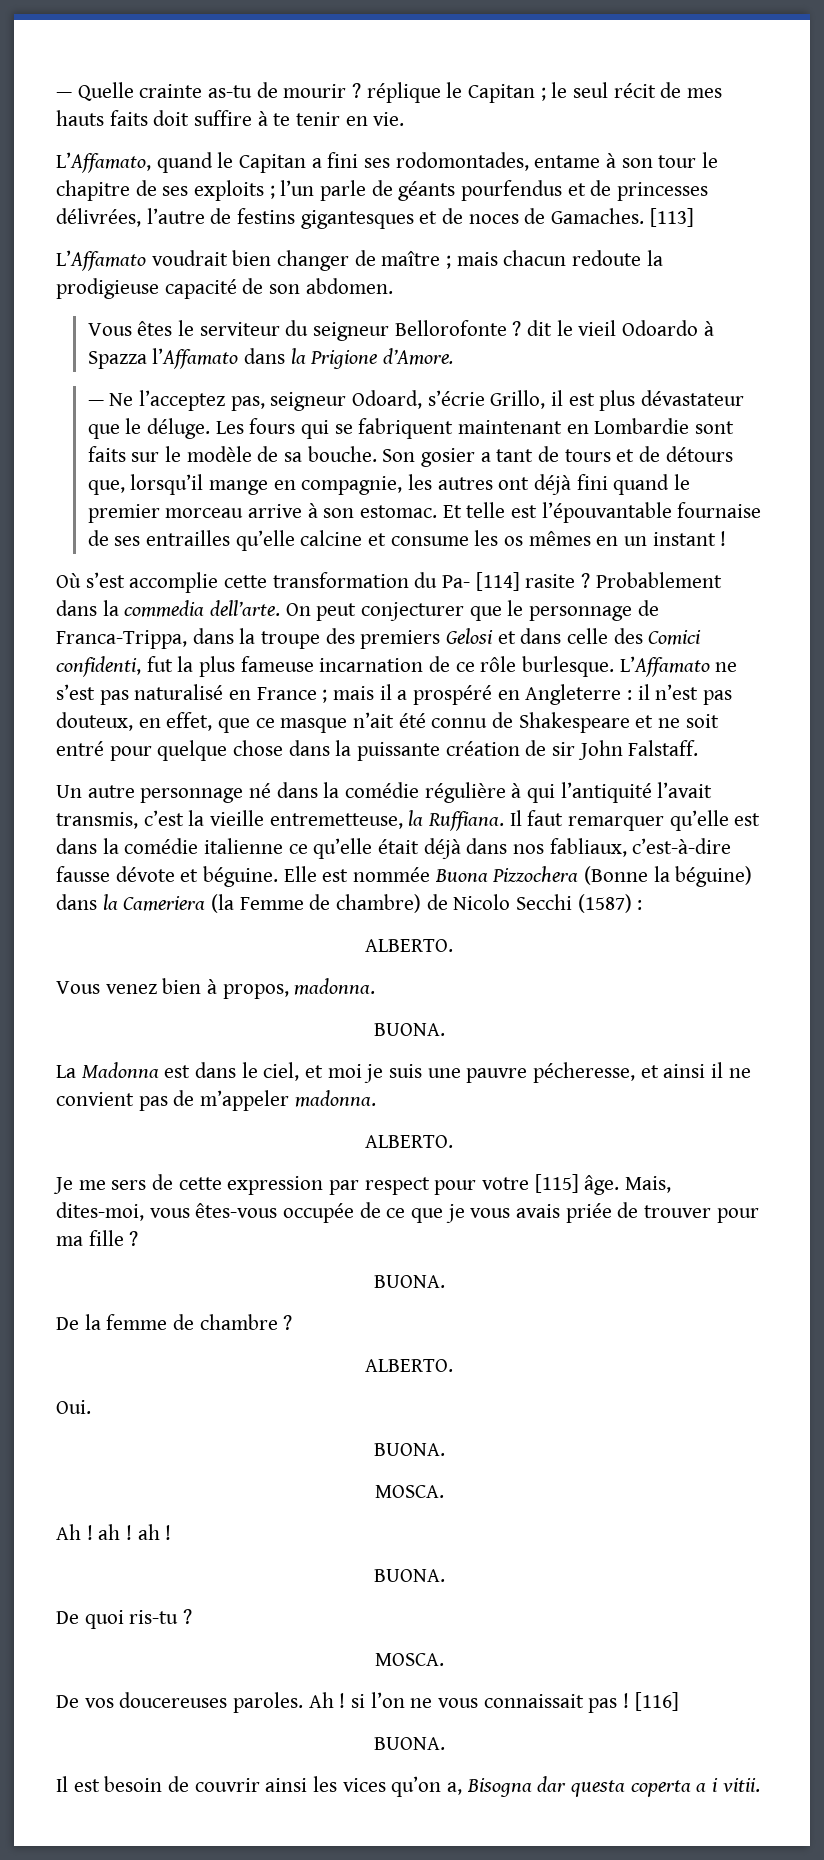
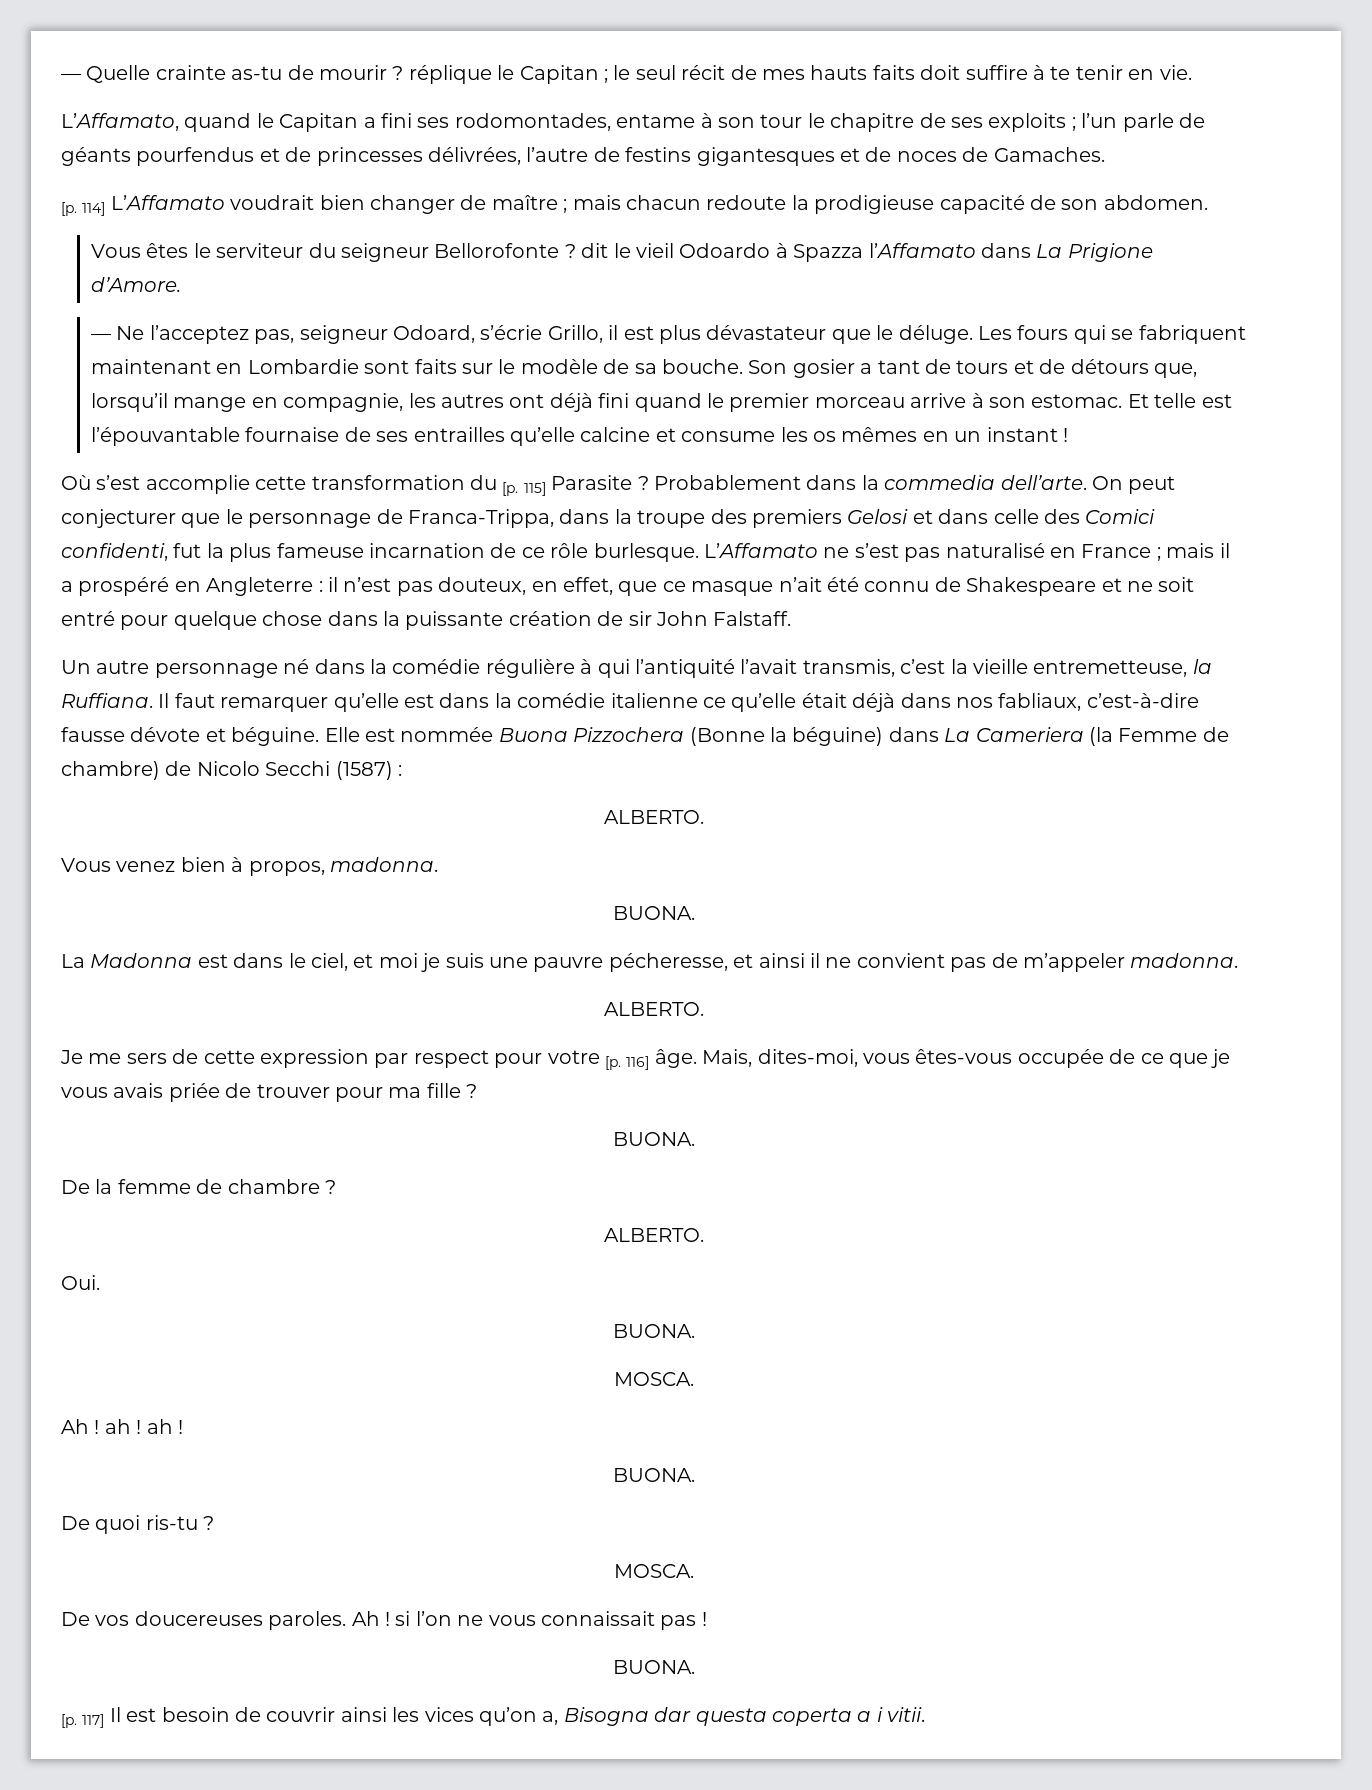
[649,208,694,227] [113] // -> [61,202,106,216] // [p. 114]
[290,348,306,364] la -> [1036,244,1063,258] La
[442,572,576,591] Pa- [114] rasite -> [502,475,633,496] [p. 115] Parasite
[102,894,118,910] la -> [944,728,971,742] La
[534,1174,579,1193] [115] -> [604,1056,650,1070] [p. 116]
[634,1692,679,1711] [373,1737,445,1750] [116] // BUONA. // -> [613,1660,695,1674] [61,1714,105,1728] // BUONA. // [p. 117]

